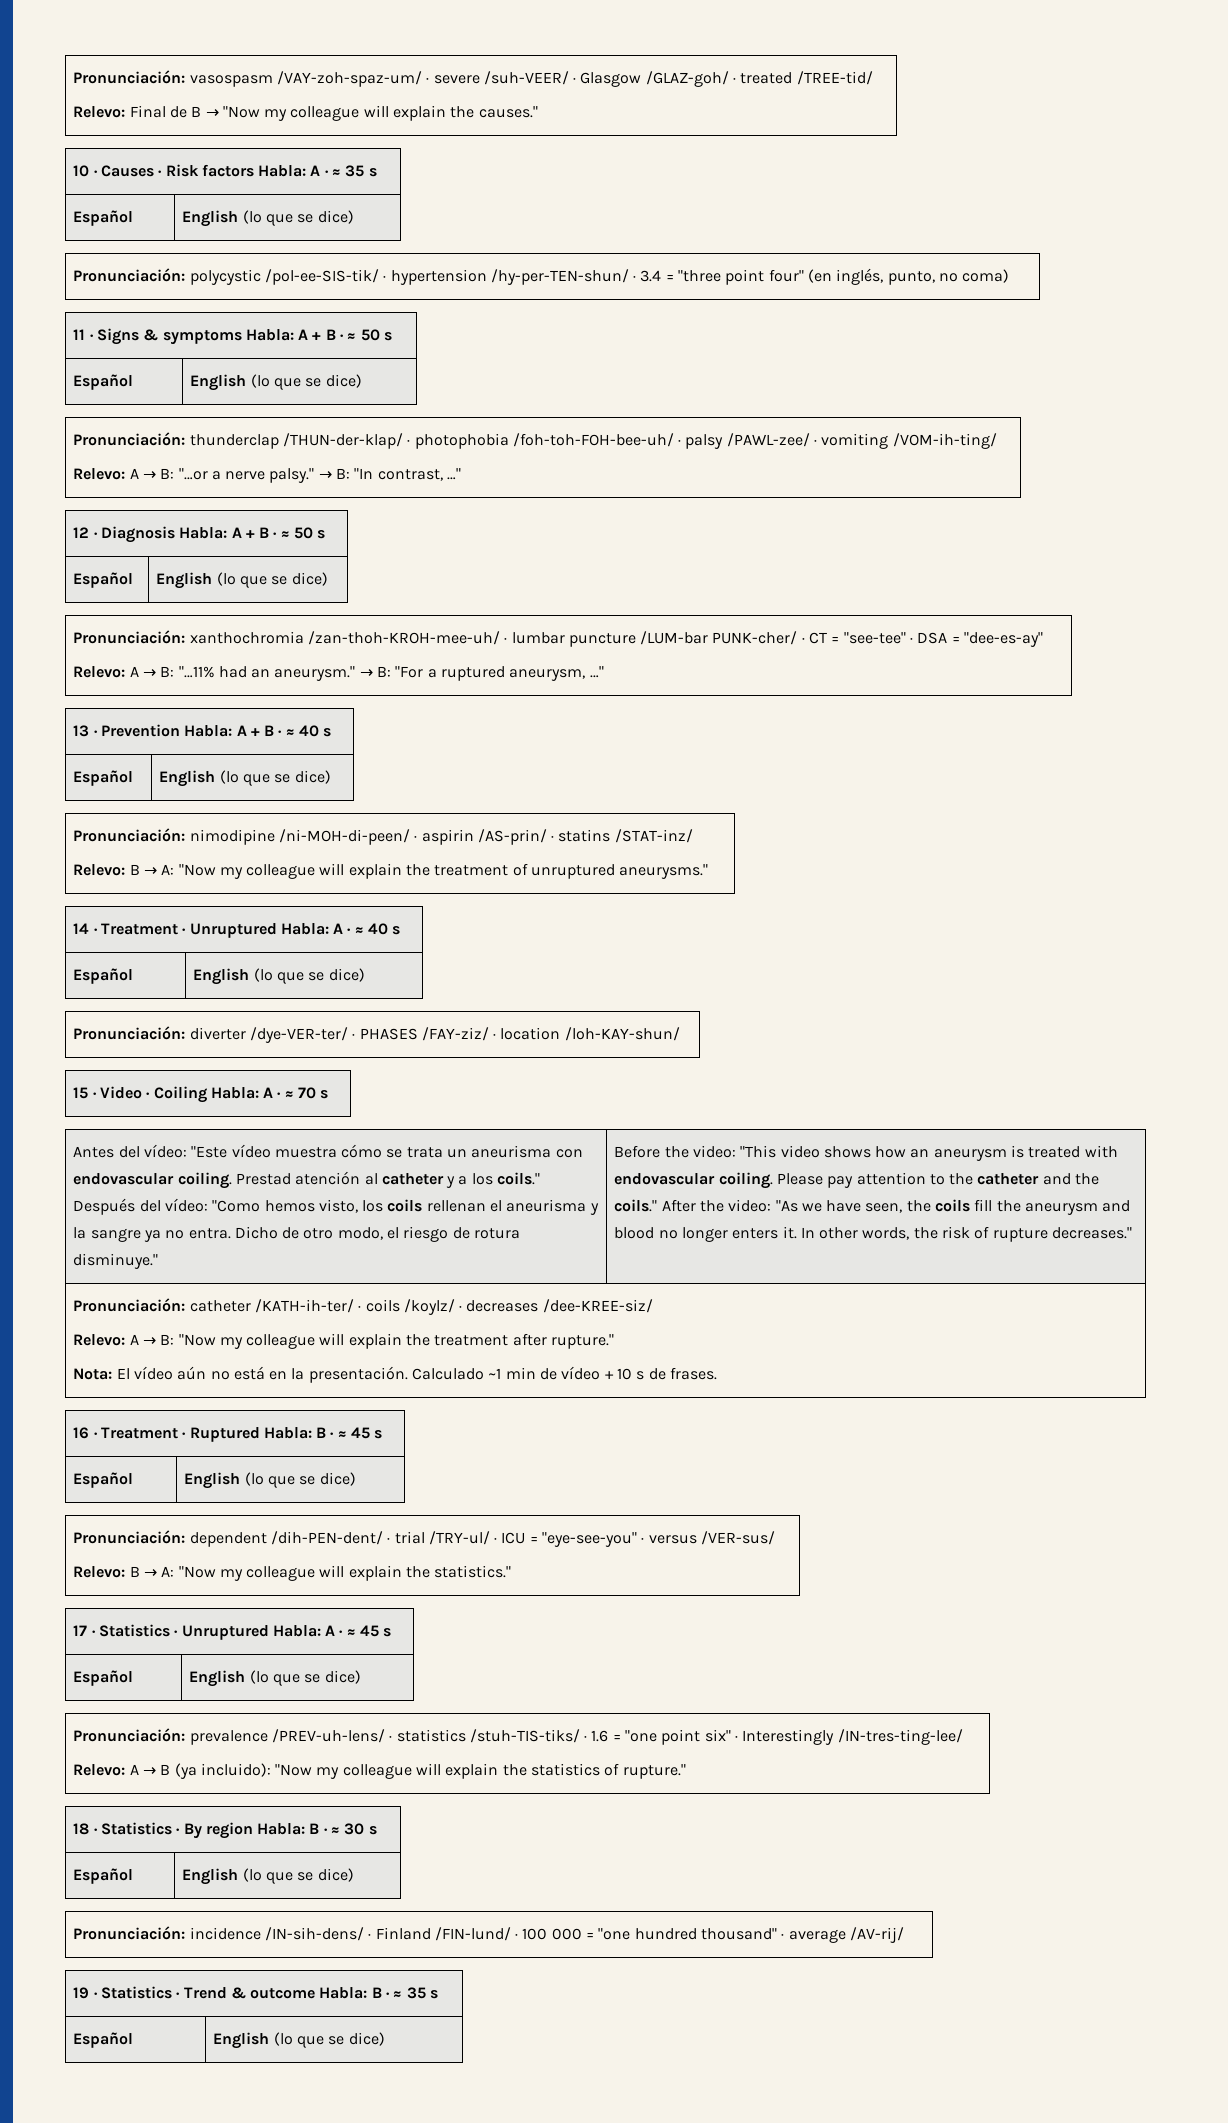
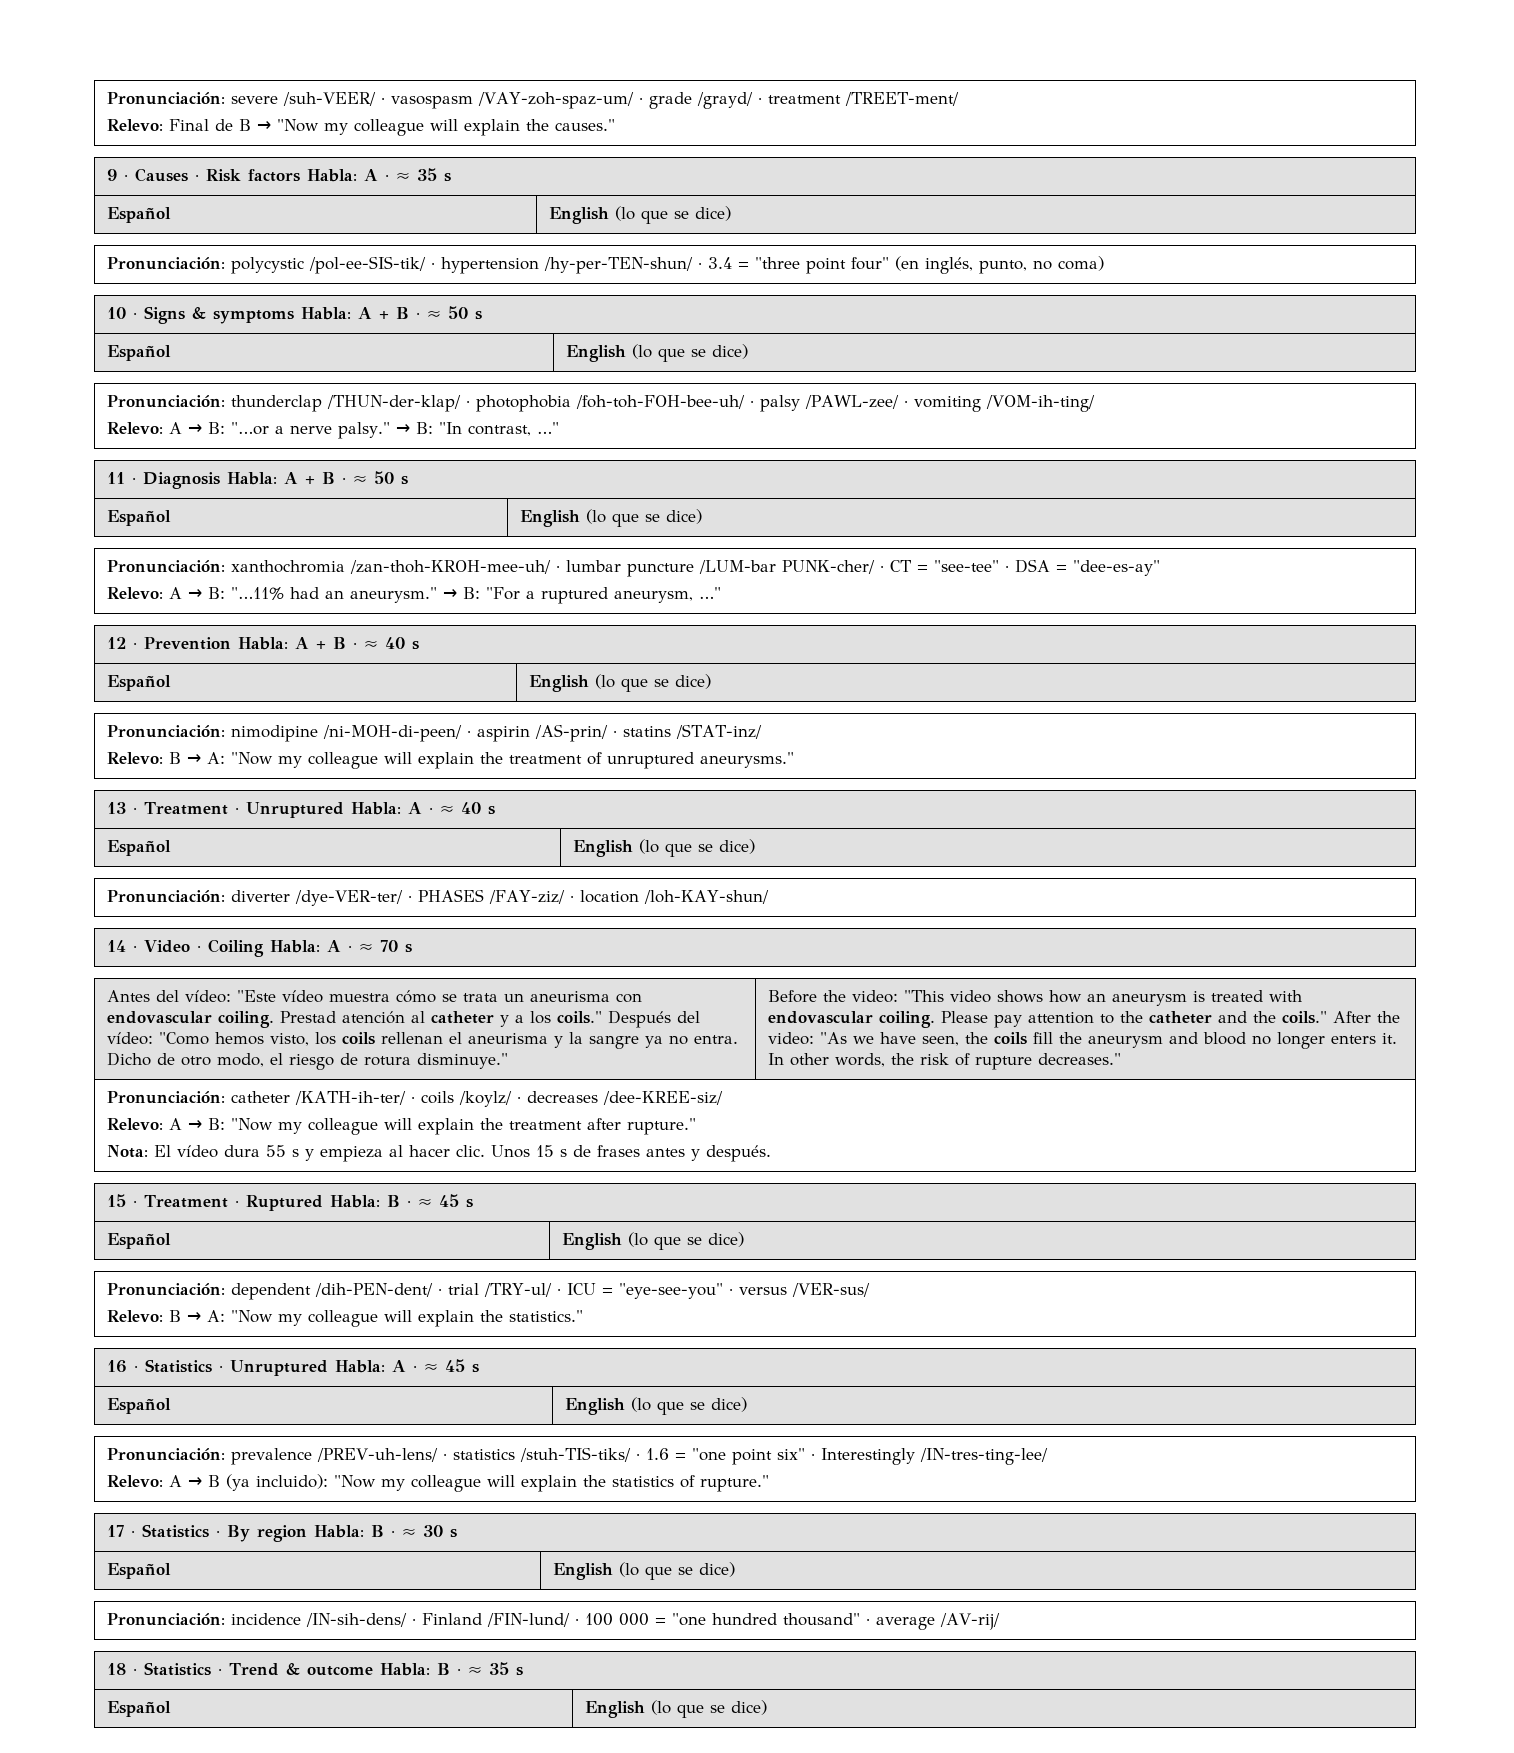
[73,70,873,87] Pronunciación: vasospasm /VAY-zoh-spaz-um/ · severe /suh-VEER/ · Glasgow /GLAZ-goh/ · treated /TREE-tid/ -> [107,92,960,109] Pronunciación: severe /suh-VEER/ · vasospasm /VAY-zoh-spaz-um/ · grade /grayd/ · treatment /TREET-ment/
[73,165,90,177] 10 -> [107,169,118,181] 9
[73,329,86,340] 11 -> [107,307,127,319] 10
[73,527,90,538] 12 -> [107,472,126,484] 11
[73,725,90,737] 13 -> [107,637,127,649] 12
[73,923,90,934] 14 -> [107,802,127,814] 13
[73,1087,89,1099] 15 -> [107,940,127,952] 14
[177,1366,718,1383] [73,1427,90,1439] aún no está en la presentación. Calculado ~1 min de vídeo + 10 s de frases. // 16 -> [224,1145,772,1162] [107,1194,127,1207] dura 55 s y empieza al hacer clic. Unos 15 s de frases antes y después. // 15
[73,1625,88,1636] 17 -> [107,1360,128,1373] 16
[73,1823,90,1835] 18 -> [107,1525,125,1537] 17
[73,1987,90,1999] 19 -> [107,1663,127,1675] 18

